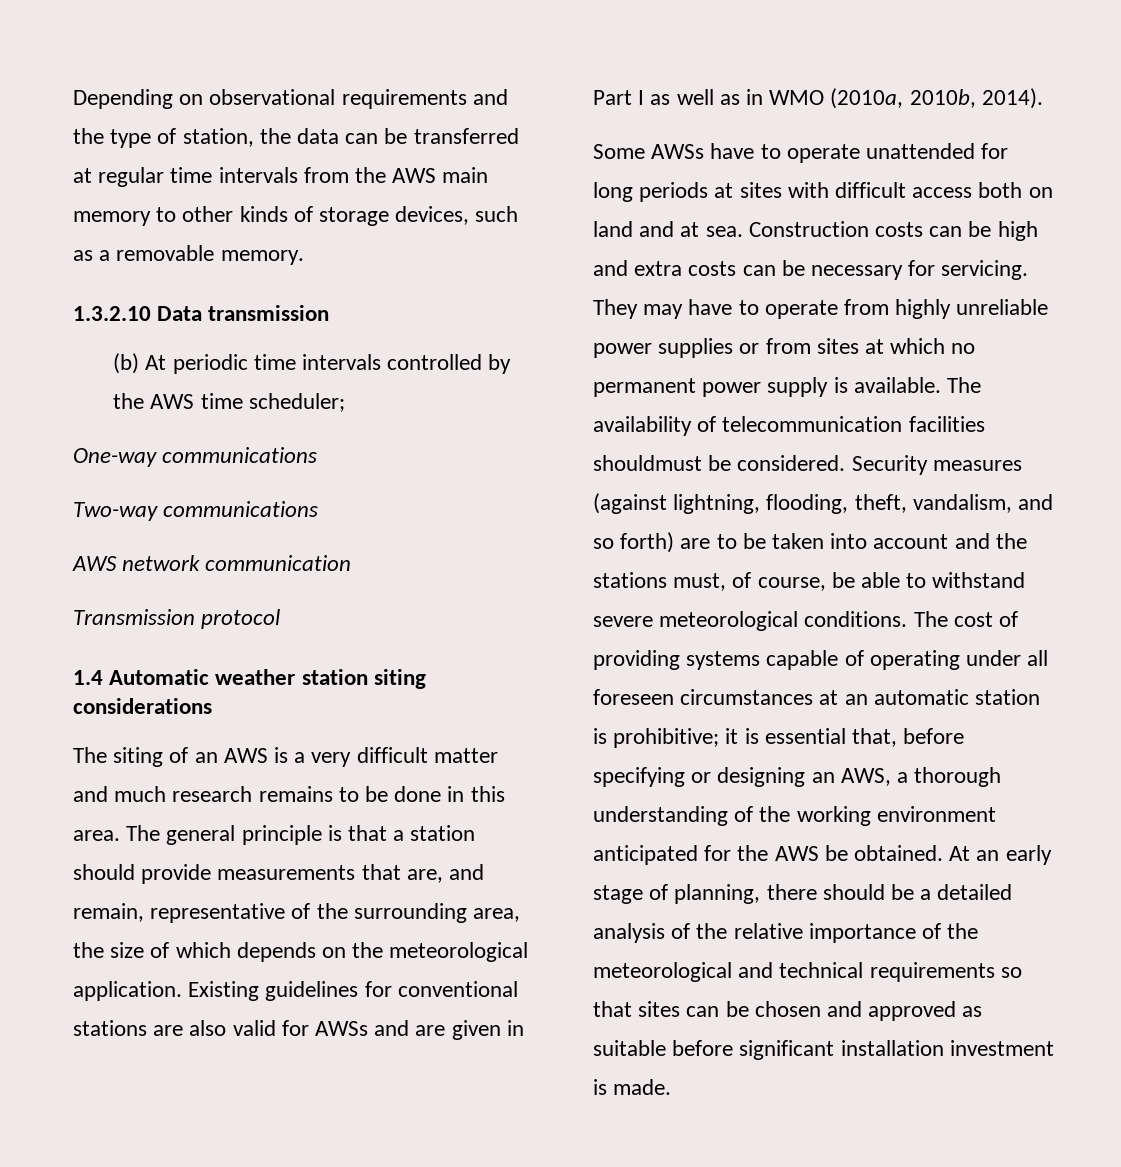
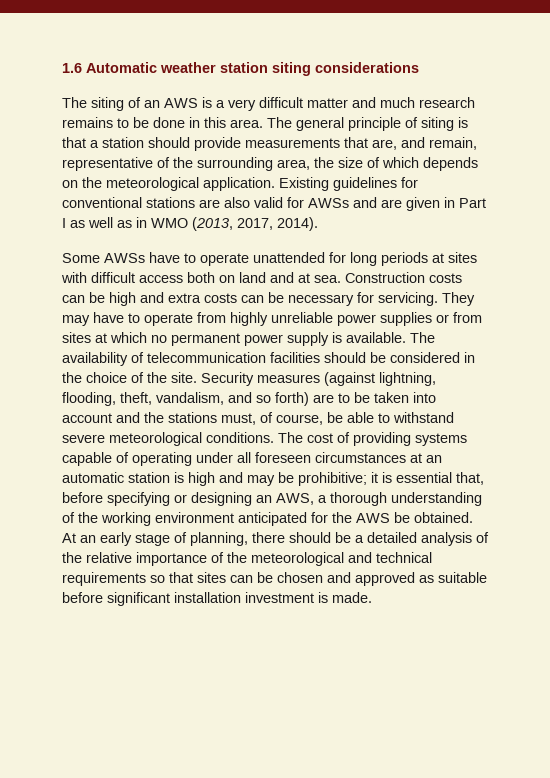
[73,89,508,109] [73,128,519,148] [73,167,489,187] [73,206,519,226] [73,245,304,265] [73,305,330,321] [113,353,512,374] [113,393,345,412] [73,447,318,467] [73,501,319,521] [72,555,352,571] [73,609,281,629] [73,670,103,685] Depending on observational requirements and the type of station, the data can be transferred at regular time intervals from the AWS main memory to other kinds of storage devices, such as a removable memory. // 1.3.2.10 Data transmission // (b) At periodic time intervals controlled by the AWS time scheduler; // One-way communications // Two-way communications // AWS network communication // Transmission protocol // 1.4 -> [62,63,82,73] 1.6
(322, 835) none -> [405,117,454,131] of siting
[830,88,976,109] (2010a, 2010b, -> [192,217,273,231] (2013, 2017,
[593,455,846,471] shouldmust be considered. -> [324,352,475,363] [62,372,197,383] should be considered in the choice of the site.
(607, 736) none -> [188,472,294,486] high and may be

